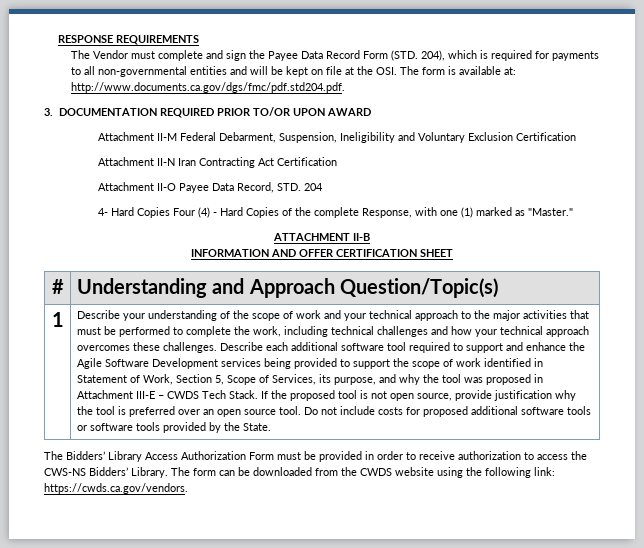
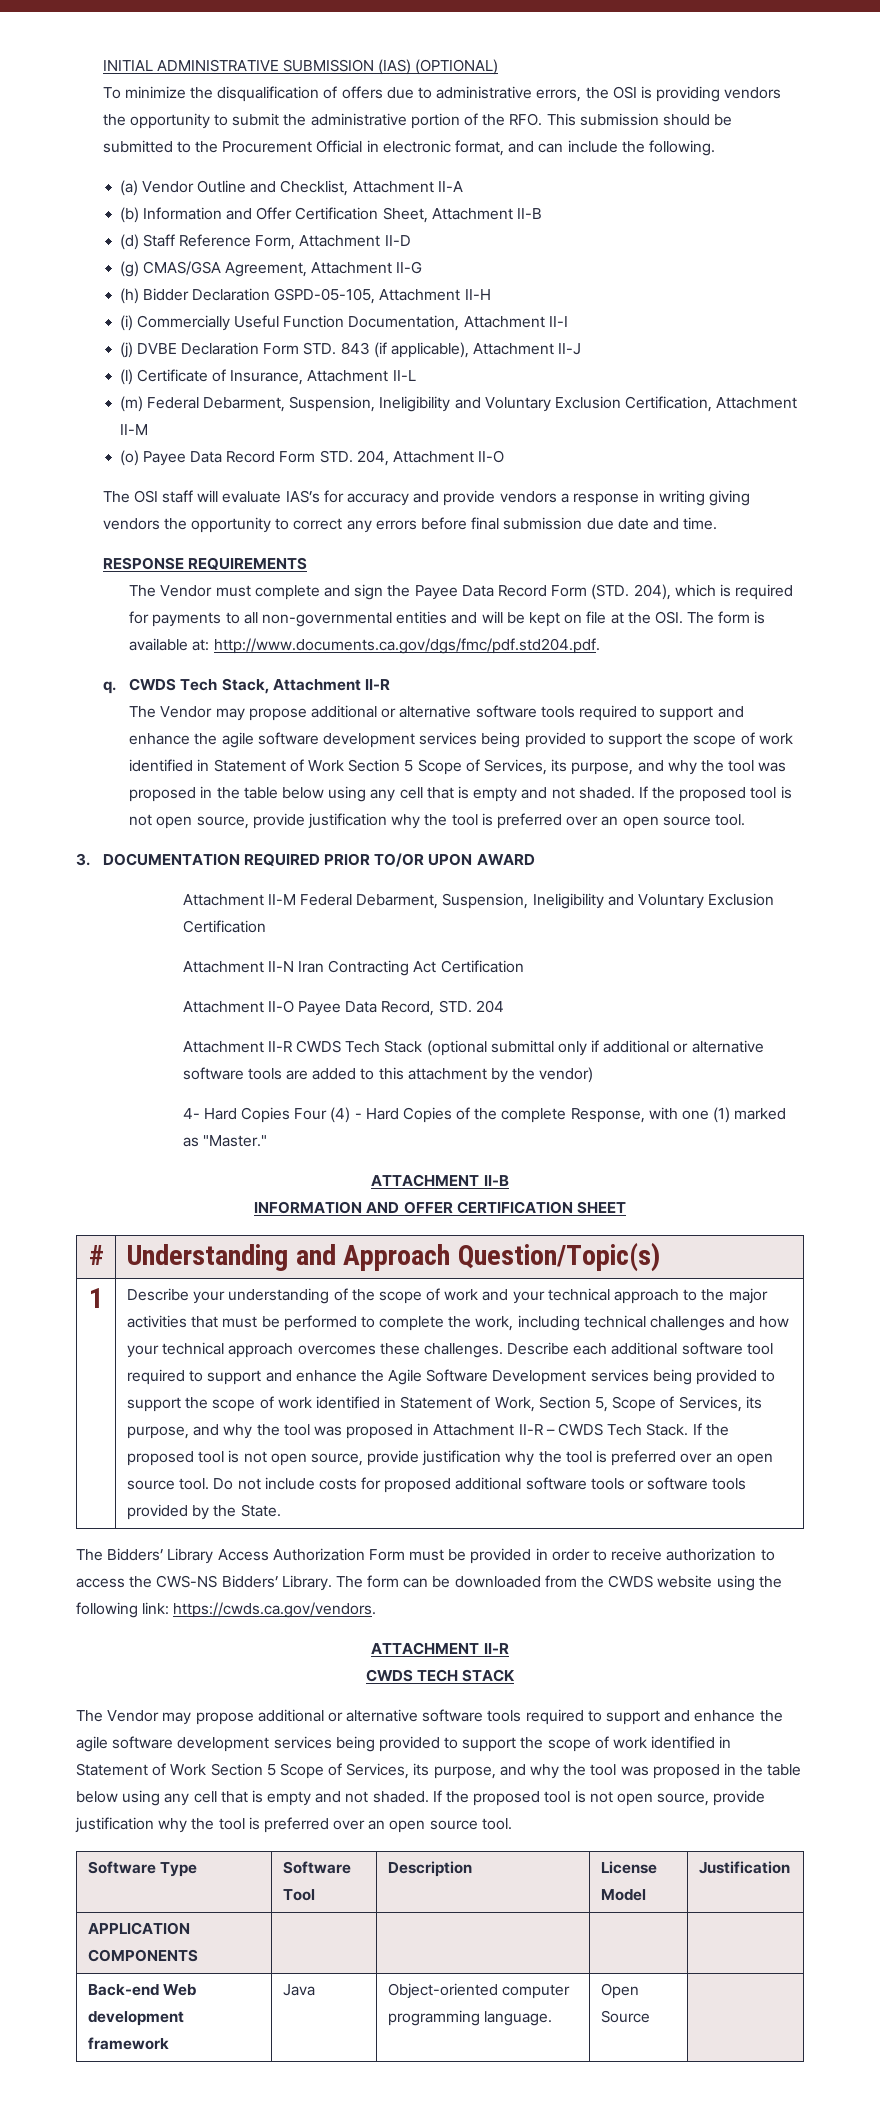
(57, 39) none -> [102,59,499,75] [102,86,782,102] [102,113,733,129] [102,140,715,156] [119,180,463,196] [119,207,542,223] [119,234,411,250] [119,261,423,277] [119,288,491,304] [119,315,568,331] [119,342,582,358] [119,369,416,385] [119,396,798,412] [119,424,148,435] [119,450,505,466] [102,490,751,506] [102,517,718,533] INITIAL ADMINISTRATIVE SUBMISSION (IAS) (OPTIONAL) // To minimize the disqualification of offers due to administrative errors, the OSI is providing vendors the opportunity to submit the administrative portion of the RFO. This submission should be submitted to the Procurement Official in electronic format, and can include the following. // (a) Vendor Outline and Checklist, Attachment II-A // (b) Information and Offer Certification Sheet, Attachment II-B // (d) Staff Reference Form, Attachment II-D // (g) CMAS/GSA Agreement, Attachment II-G // (h) Bidder Declaration GSPD-05-105, Attachment II-H // (i) Commercially Useful Function Documentation, Attachment II-I // (j) DVBE Declaration Form STD. 843 (if applicable), Attachment II-J // (l) Certificate of Insurance, Attachment II-L // (m) Federal Debarment, Suspension, Ineligibility and Voluntary Exclusion Certification, Attachment II-M // (o) Payee Data Record Form STD. 204, Attachment II-O // The OSI staff will evaluate IAS’s for accuracy and provide vendors a response in writing giving vendors the opportunity to correct any errors before final submission due date and time. //
(346, 87) none -> [102,678,391,694] [129,705,744,721] [129,732,793,748] [129,759,787,775] [129,786,792,802] [129,813,745,829] // q. CWDS Tech Stack, Attachment II-R // The Vendor may propose additional or alternative software tools required to support and enhance the agile software development services being provided to support the scope of work identified in Statement of Work Section 5 Scope of Services, its purpose, and why the tool was proposed in the table below using any cell that is empty and not shaded. If the proposed tool is not open source, provide justification why the tool is preferred over an open source tool.
(324, 187) none -> [182,1040,764,1056] [182,1067,594,1083] // Attachment II-R CWDS Tech Stack (optional submittal only if additional or alternative software tools are added to this attachment by the vendor)
[135,391,155,399] III-E -> [518,1424,544,1435] II-R
(188, 488) none -> [371,1642,509,1655] [365,1669,516,1682] [76,1709,783,1725] [76,1736,732,1752] [76,1763,802,1779] [76,1790,766,1806] [75,1817,512,1833] [87,1861,198,1877] [282,1861,351,1874] [282,1889,315,1901] [387,1861,472,1877] [600,1861,657,1874] [600,1889,646,1901] [698,1861,790,1874] [87,1922,190,1935] [87,1949,198,1962] [87,1984,197,1996] [87,2011,184,2026] [87,2037,169,2050] [282,1984,315,1996] [387,1983,571,1999] [387,2010,553,2026] [600,1983,639,1999] [600,2010,650,2023] // ATTACHMENT II-R // CWDS TECH STACK // The Vendor may propose additional or alternative software tools required to support and enhance the agile software development services being provided to support the scope of work identified in Statement of Work Section 5 Scope of Services, its purpose, and why the tool was proposed in the table below using any cell that is empty and not shaded. If the proposed tool is not open source, provide justification why the tool is preferred over an open source tool. // Software Type | Software Tool | Description | License Model | Justification // APPLICATION COMPONENTS | | | | // Back-end Web development framework | Java | Object-oriented computer programming language. | Open Source |

